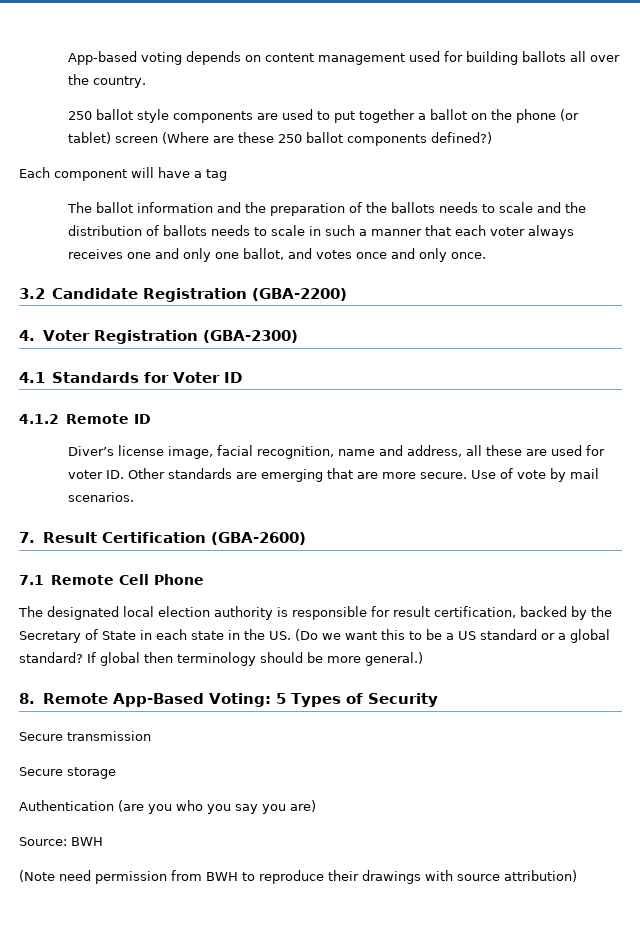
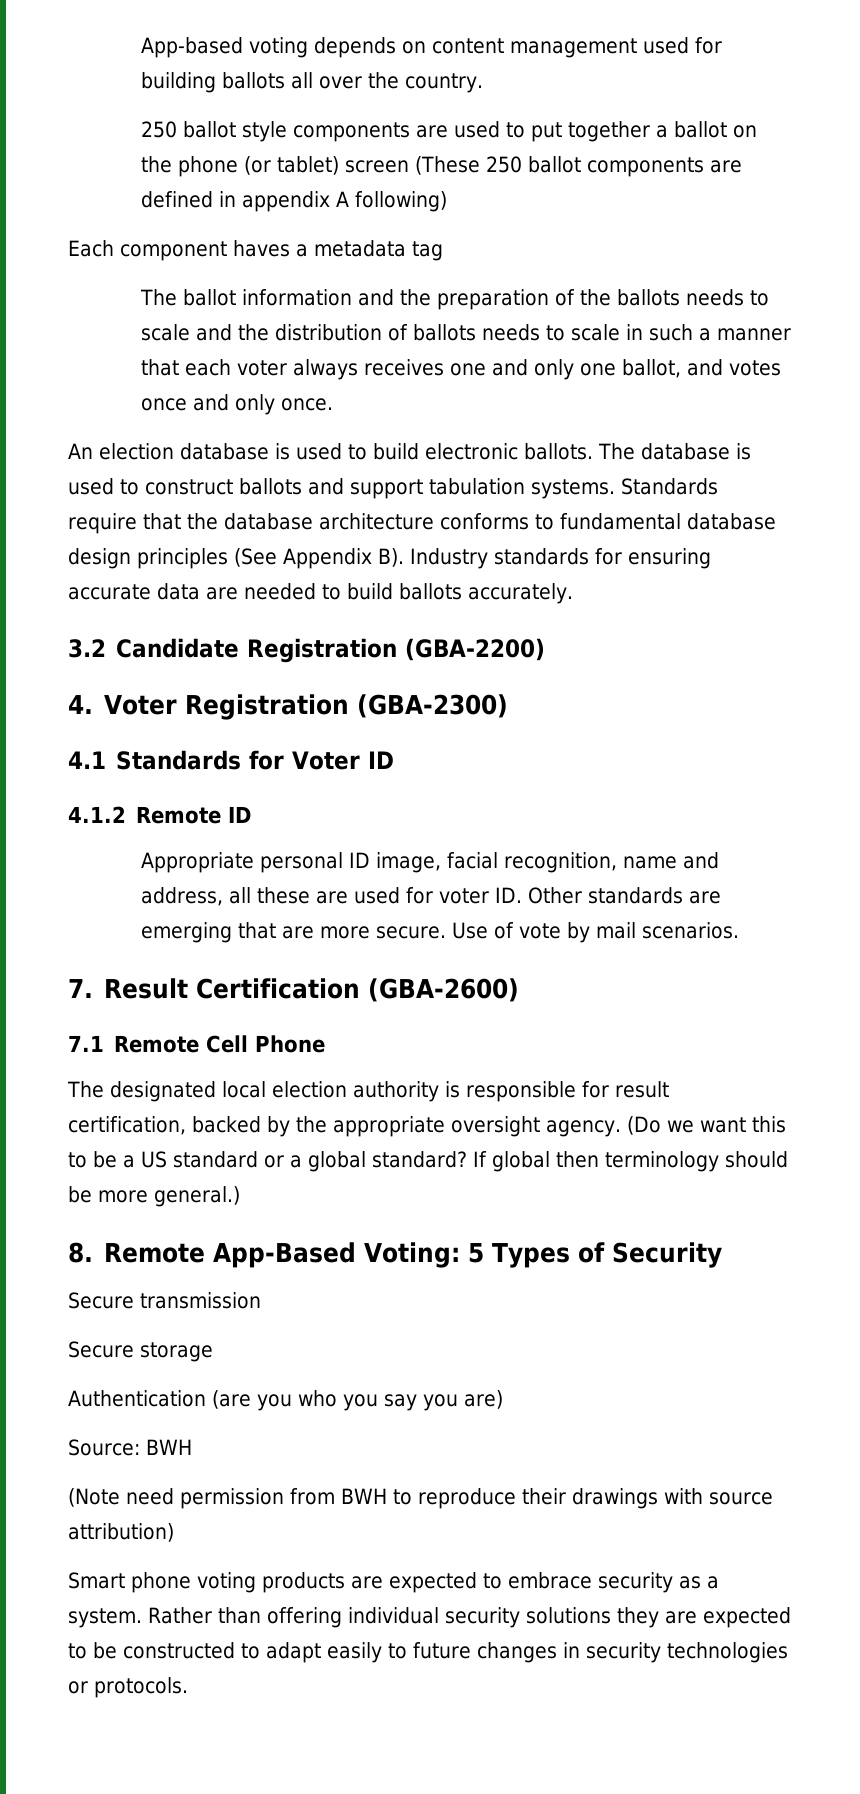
[161,132,492,146] (Where are these 250 ballot components defined?) -> [414,156,742,177] [140,191,447,212] (These 250 ballot components are defined in appendix A following)
[131,167,202,178] will have a -> [233,240,406,257] haves a metadata
(486, 255) none -> [68,443,751,460] [68,478,718,499] [68,513,776,534] [68,548,711,569] [68,583,573,604] // An election database is used to build electronic ballots. The database is used to construct ballots and support tabulation systems. Standards require that the database architecture conforms to fundamental database design principles (See Appendix B). Industry standards for ensuring accurate data are needed to build ballots accurately.
[67,445,164,456] Diver’s license -> [140,852,370,873] Appropriate personal ID
[19,629,291,643] Secretary of State in each state in the US. -> [332,1116,621,1137] appropriate oversight agency.
(577, 876) none -> [68,1572,719,1593] [68,1607,791,1628] [68,1642,788,1663] [68,1677,188,1698] // Smart phone voting products are expected to embrace security as a system. Rather than offering individual security solutions they are expected to be constructed to adapt easily to future changes in security technologies or protocols.

